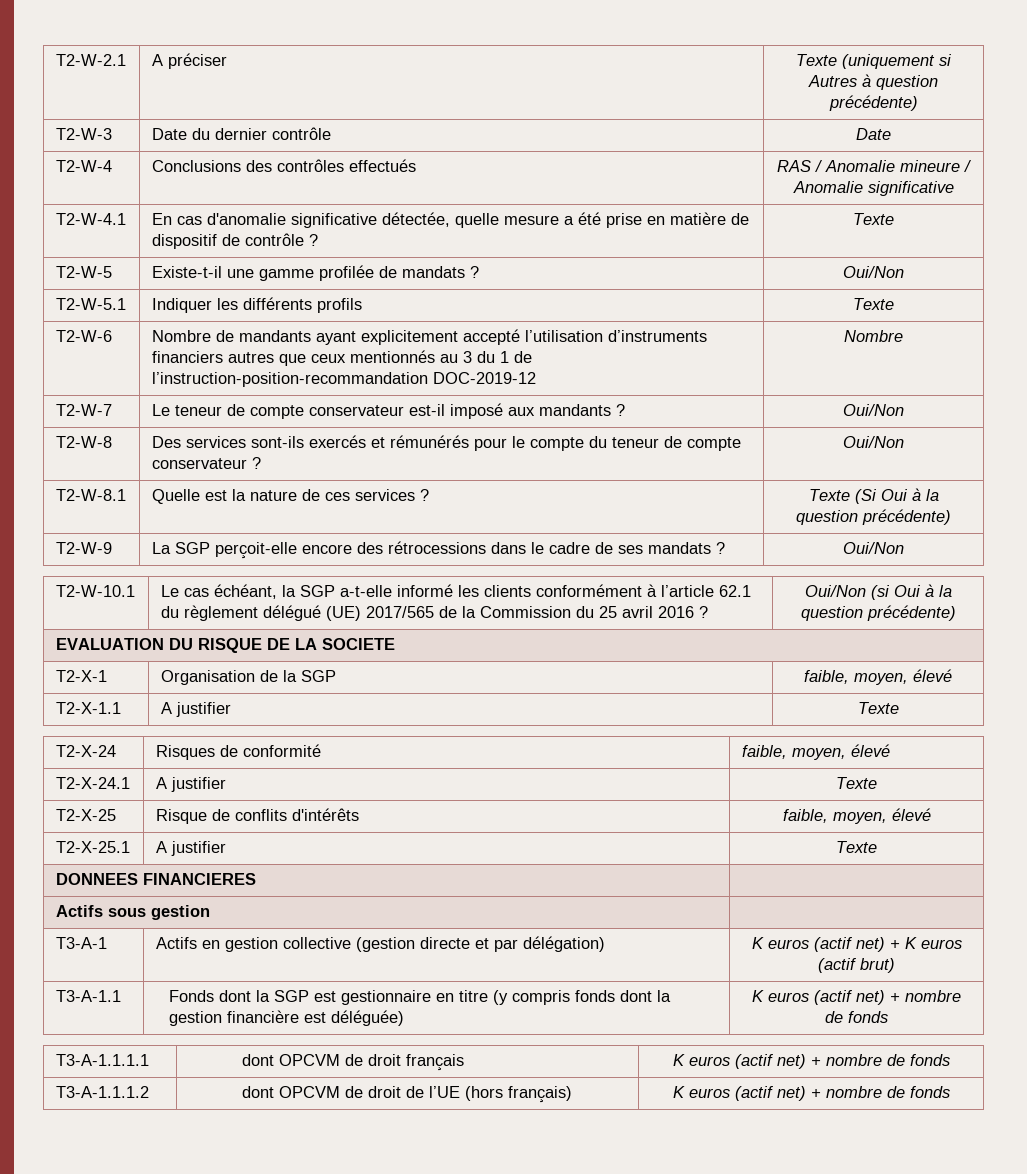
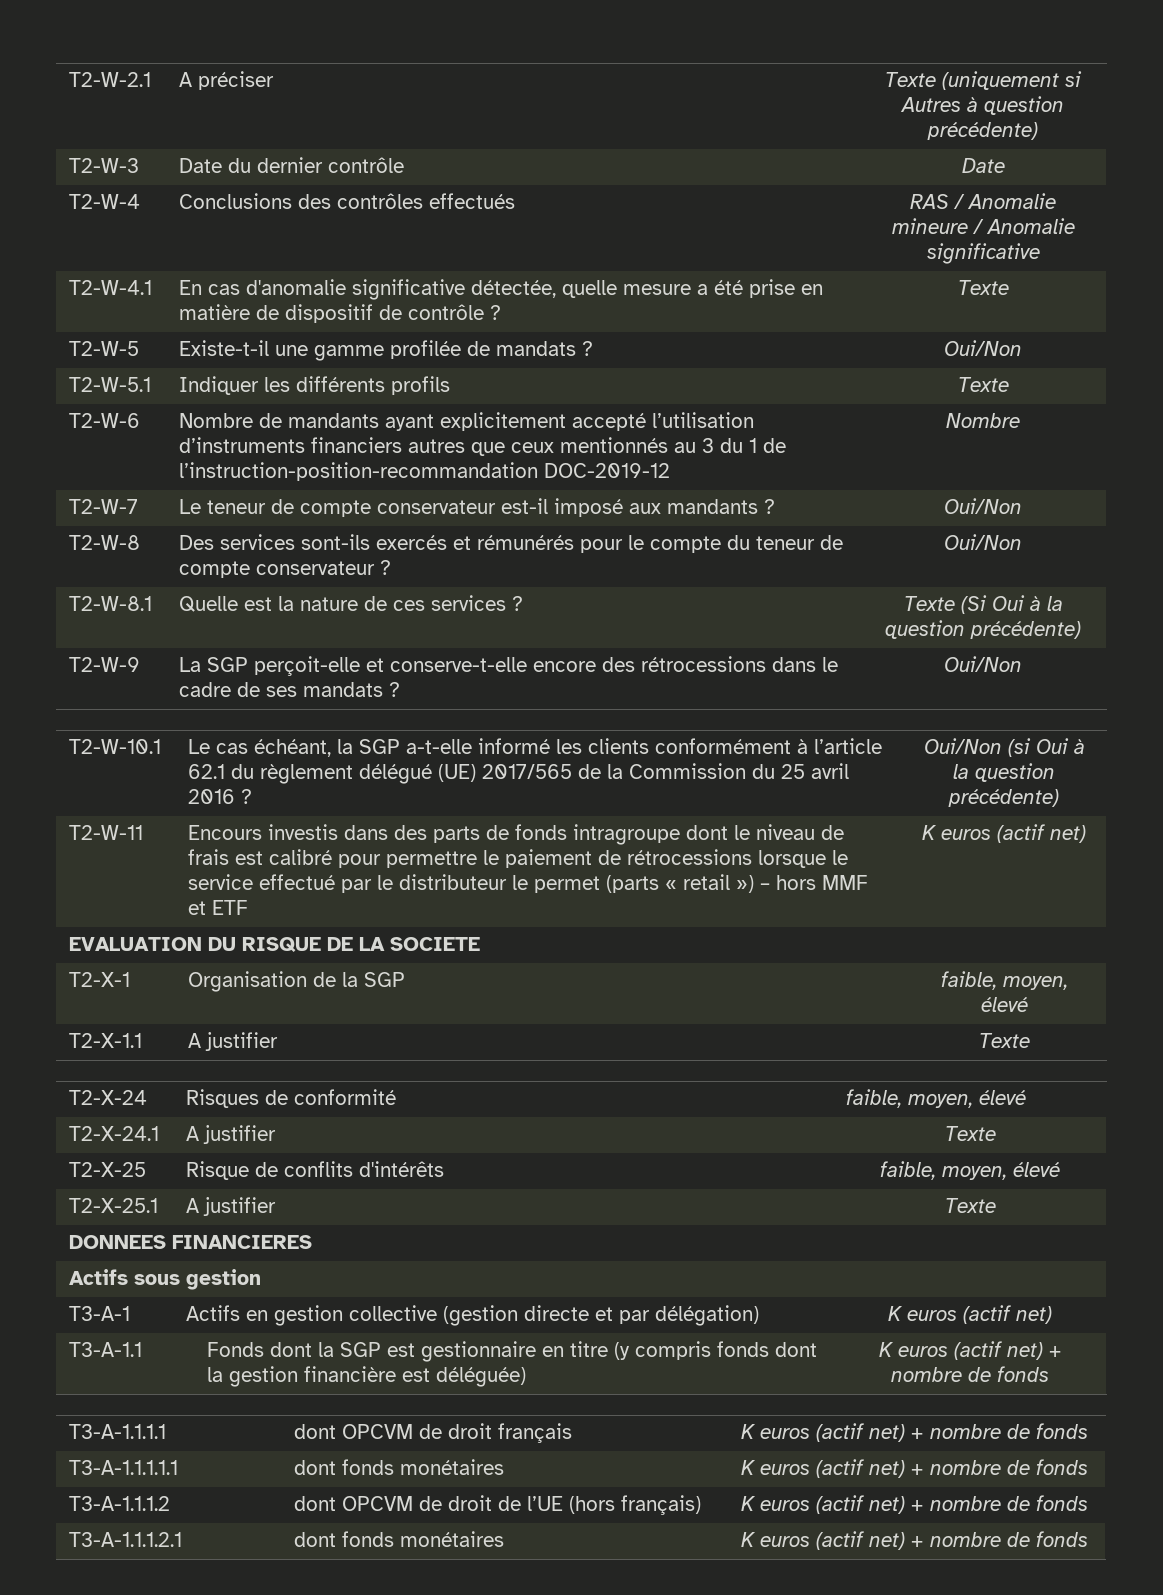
(297, 550) none -> [366,657,528,672] et conserve-t-elle
(956, 613) none -> [69,825,144,840] [188,824,845,845] [188,849,849,868] [188,874,869,893] [188,900,249,915] [922,824,1086,843] // T2-W-11 | Encours investis dans des parts de fonds intragroupe dont le niveau de frais est calibré pour permettre le paiement de rétrocessions lorsque le service effectué par le distributeur le permet (parts « retail ») – hors MMF et ETF | K euros (actif net)
[889,937,962,949] [818,958,895,973] + K euros (actif brut) -> (1052, 1315) none
(950, 1060) none -> [69,1460,179,1475] [293,1459,504,1475] [741,1459,1088,1478] // T3-A-1.1.1.1.1 | dont fonds monétaires | K euros (actif net) + nombre de fonds
(950, 1092) none -> [69,1532,183,1547] [293,1531,504,1547] [741,1531,1088,1550] // T3-A-1.1.1.2.1 | dont fonds monétaires | K euros (actif net) + nombre de fonds

